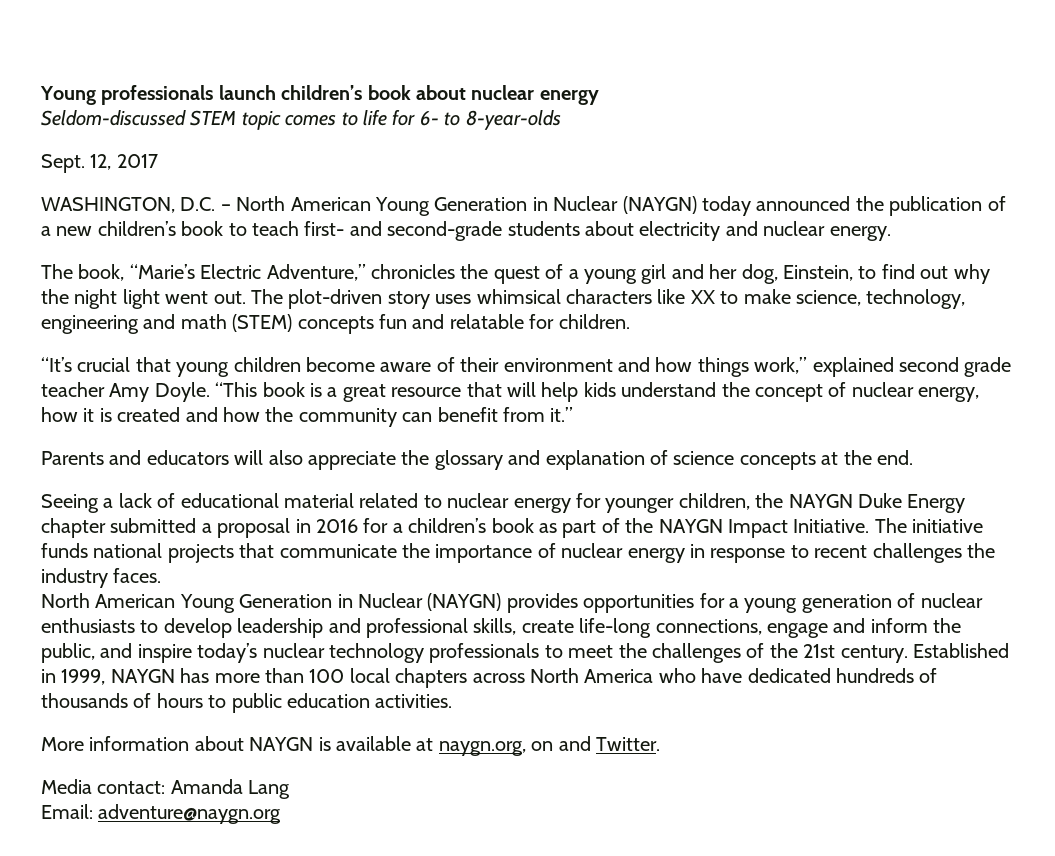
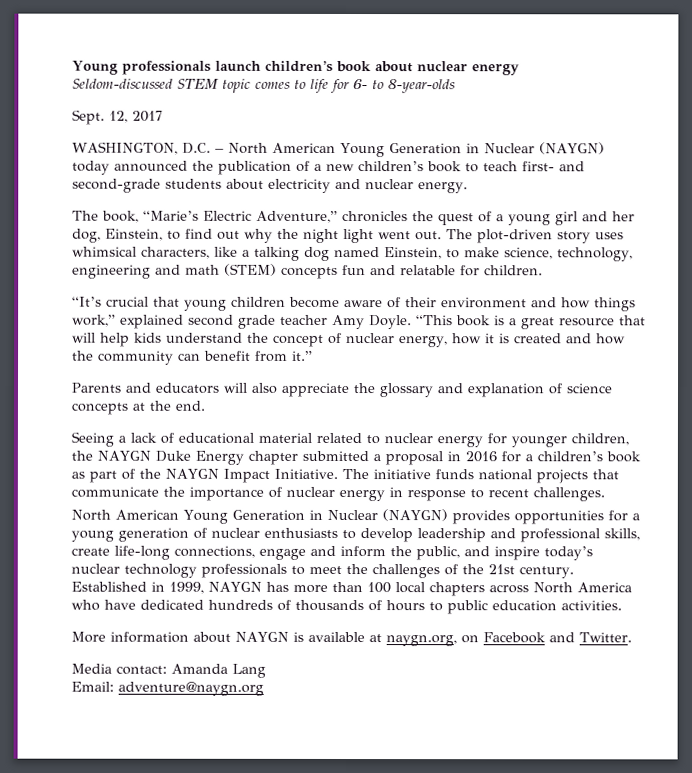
[565,289,715,304] characters like XX -> [141,246,442,261] characters, like a talking dog named Einstein,
[872,543,995,563] [41,568,162,588] challenges the industry faces. -> [533,487,605,502] challenges.
(554, 746) none -> [482,632,546,644] Facebook

